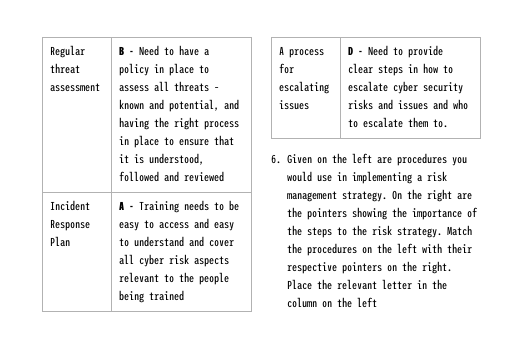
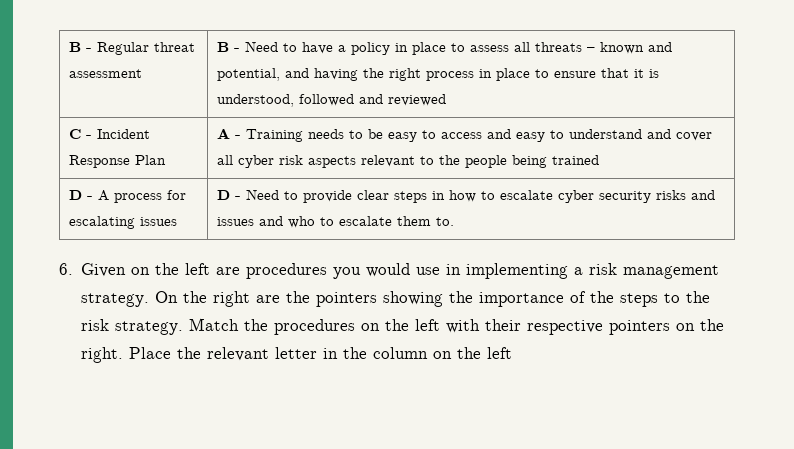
(50, 51) none -> [68,42,92,52] B -
(225, 176) none -> [68,129,92,139] C -
(185, 295) none -> [68,190,93,200] D -

